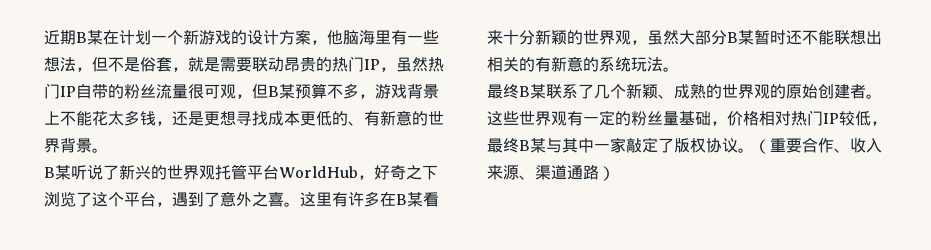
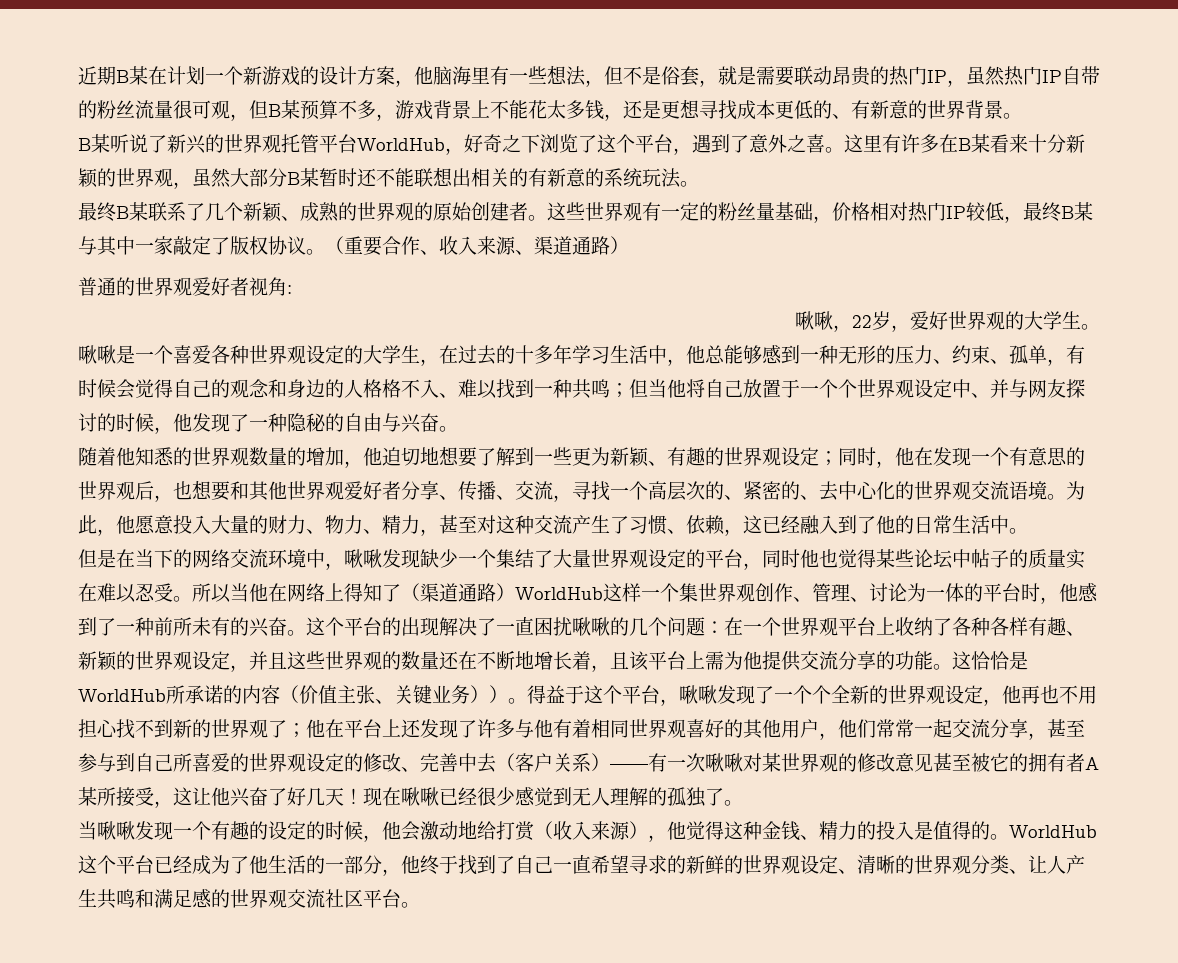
(615, 173) none -> [78,277,292,296] [795,311,1100,332] [78,345,1085,366] [78,379,1085,399] [78,413,458,434] [78,446,1085,468] [78,480,1085,502] [78,515,1028,536] [78,549,1085,570] [78,583,1098,604] [78,617,1085,637] [78,651,1028,672] [78,685,1097,706] [78,719,1085,740] [78,753,1099,773] [78,787,743,808] [78,821,1097,842] [78,855,1085,876] [78,889,420,909] // 普通的世界观爱好者视角: // 啾啾，22岁，爱好世界观的大学生。 // 啾啾是一个喜爱各种世界观设定的大学生，在过去的十多年学习生活中，他总能够感到一种无形的压力、约束、孤单，有时候会觉得自己的观念和身边的人格格不入、难以找到一种共鸣；但当他将自己放置于一个个世界观设定中、并与网友探讨的时候，他发现了一种隐秘的自由与兴奋。 // 随着他知悉的世界观数量的增加，他迫切地想要了解到一些更为新颖、有趣的世界观设定；同时，他在发现一个有意思的世界观后，也想要和其他世界观爱好者分享、传播、交流，寻找一个高层次的、紧密的、去中心化的世界观交流语境。为此，他愿意投入大量的财力、物力、精力，甚至对这种交流产生了习惯、依赖，这已经融入到了他的日常生活中。 // 但是在当下的网络交流环境中，啾啾发现缺少一个集结了大量世界观设定的平台，同时他也觉得某些论坛中帖子的质量实在难以忍受。所以当他在网络上得知了（渠道通路）WorldHub这样一个集世界观创作、管理、讨论为一体的平台时，他感到了一种前所未有的兴奋。这个平台的出现解决了一直困扰啾啾的几个问题：在一个世界观平台上收纳了各种各样有趣、新颖的世界观设定，并且这些世界观的数量还在不断地增长着，且该平台上需为他提供交流分享的功能。这恰恰是WorldHub所承诺的内容（价值主张、关键业务））。得益于这个平台，啾啾发现了一个个全新的世界观设定，他再也不用担心找不到新的世界观了；他在平台上还发现了许多与他有着相同世界观喜好的其他用户，他们常常一起交流分享，甚至参与到自己所喜爱的世界观设定的修改、完善中去（客户关系）——有一次啾啾对某世界观的修改意见甚至被它的拥有者A某所接受，这让他兴奋了好几天！现在啾啾已经很少感觉到无人理解的孤独了。 // 当啾啾发现一个有趣的设定的时候，他会激动地给打赏（收入来源），他觉得这种金钱、精力的投入是值得的。WorldHub这个平台已经成为了他生活的一部分，他终于找到了自己一直希望寻求的新鲜的世界观设定、清晰的世界观分类、让人产生共鸣和满足感的世界观交流社区平台。

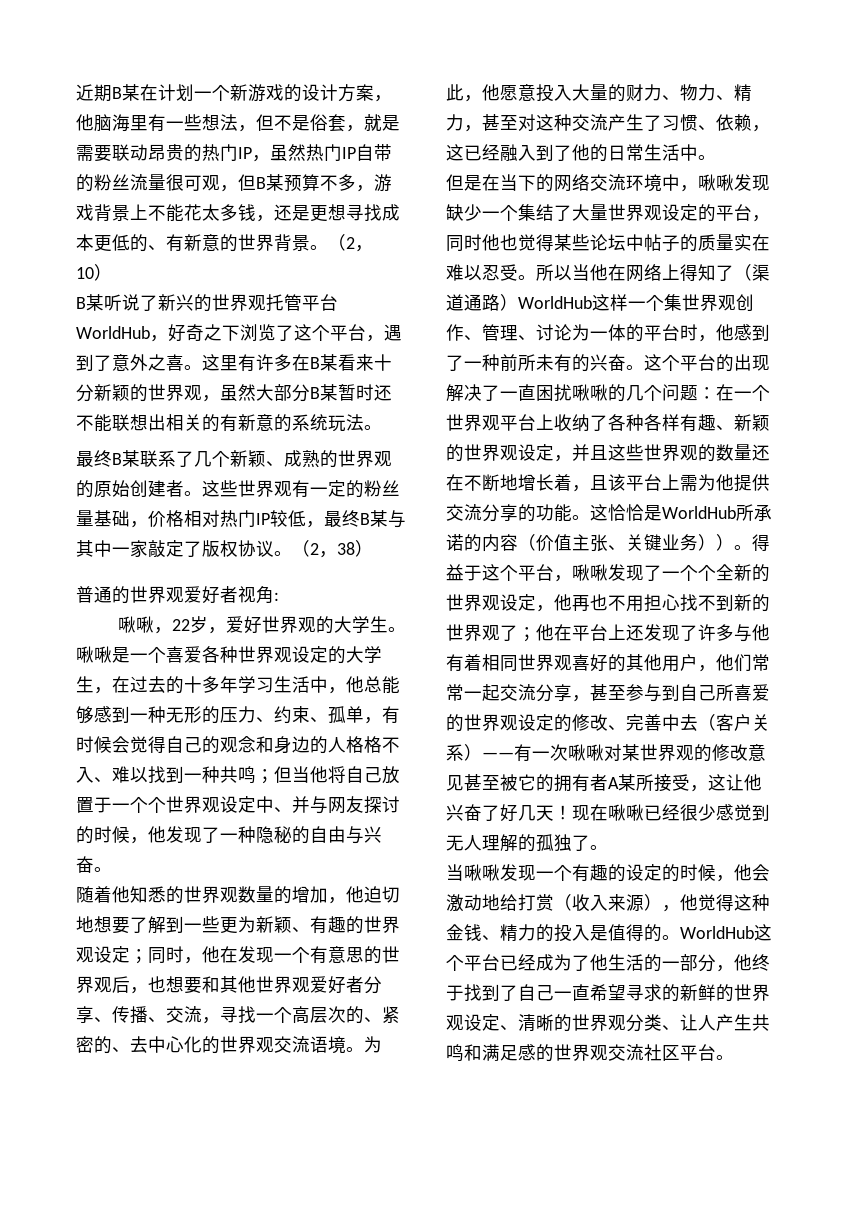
(1022, 116) none -> [328,234,373,252] [76,264,112,281] （2，10）
[344,236,610,256] 重要合作、收入来源、渠道通路 -> [310,542,355,558] 2，38

